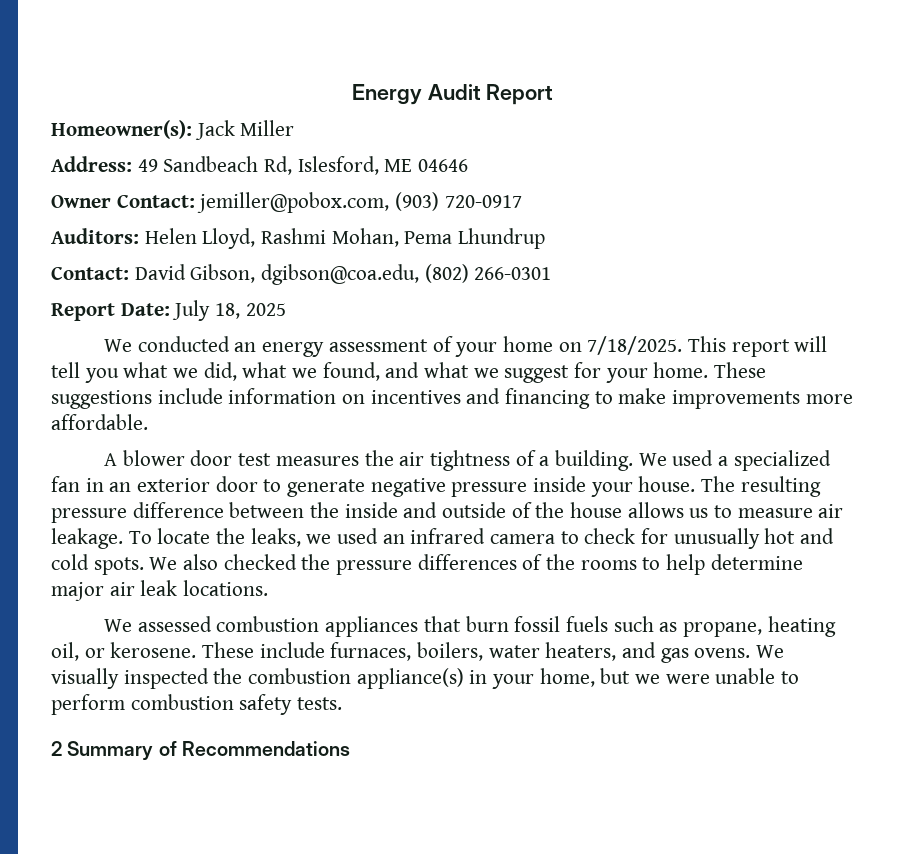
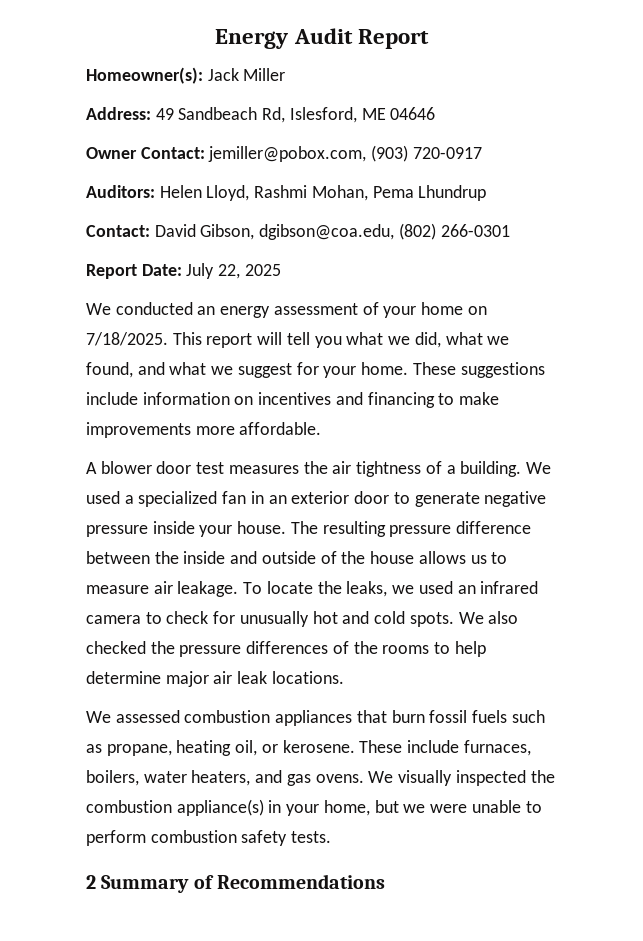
[215,303,241,319] 18, -> [218,264,241,279] 22,

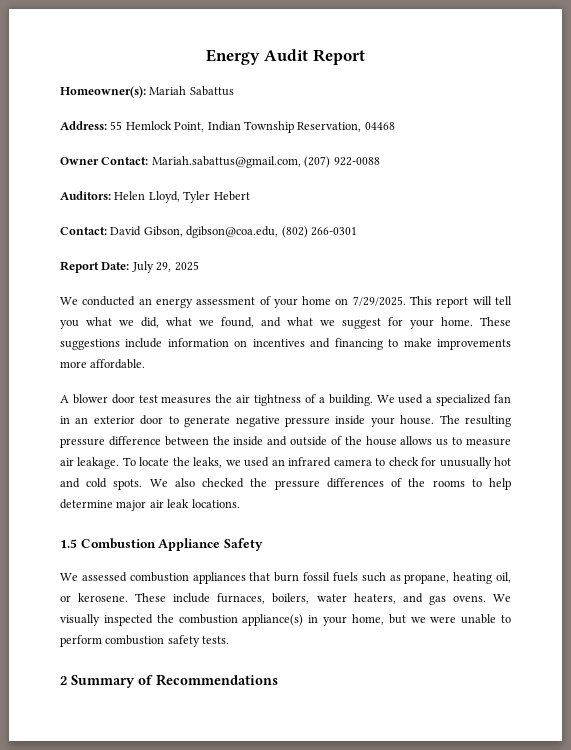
[207,68,286,81] Jack Miller -> [149,86,234,96] Mariah Sabattus
[155,107,436,123] 49 Sandbeach Rd, Islesford, ME 04646 -> [110,121,395,133] 55 Hemlock Point, Indian Township Reservation, 04468
[208,145,482,162] jemiller@pobox.com, (903) 720-0917 -> [151,156,380,168] Mariah.sabattus@gmail.com, (207) 922-0088
[254,185,487,201] Rashmi Mohan, Pema Lhundrup -> [183,191,250,203] Tyler Hebert
[218,264,241,279] 22, -> [156,262,172,272] 29,
[86,332,168,346] 7/18/2025. -> [352,296,406,306] 7/29/2025.
(344, 677) none -> [60,538,263,551] // 1.5 Combustion Appliance Safety

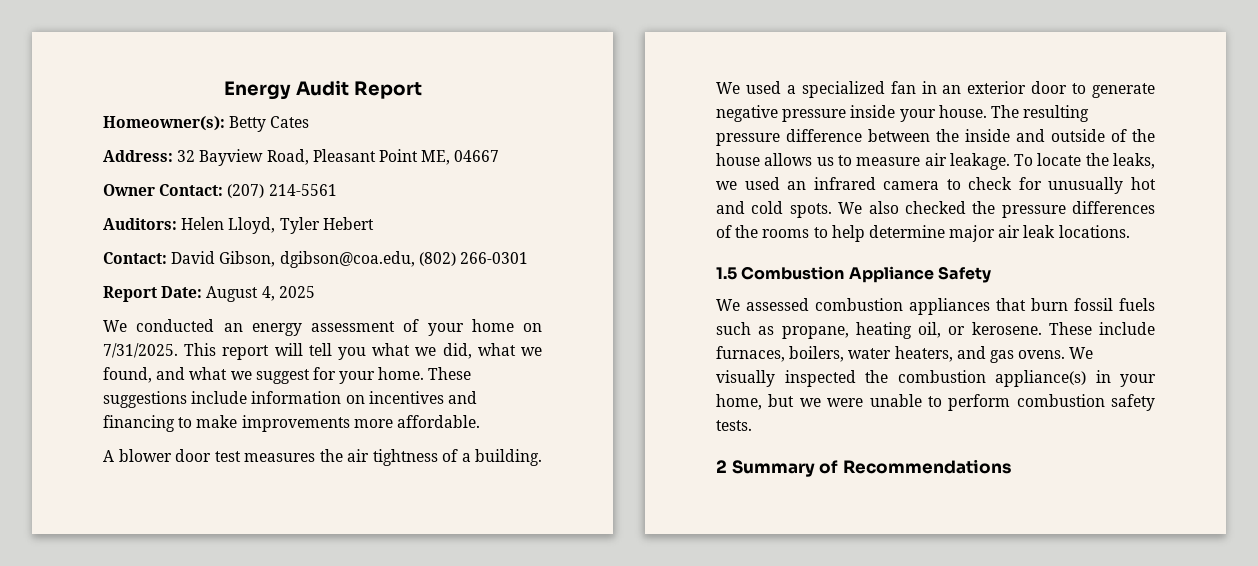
[149,86,234,96] Mariah Sabattus -> [229,116,310,132] Betty Cates
[110,121,395,133] 55 Hemlock Point, Indian Township Reservation, 04468 -> [177,149,500,166] 32 Bayview Road, Pleasant Point ME, 04667
[151,156,380,168] Mariah.sabattus@gmail.com, (207) 922-0088 -> [227,184,337,198] (207) 214-5561
[131,261,172,273] July 29, -> [206,286,275,302] August 4,
[352,296,406,306] 7/29/2025. -> [103,343,178,358] 7/31/2025.

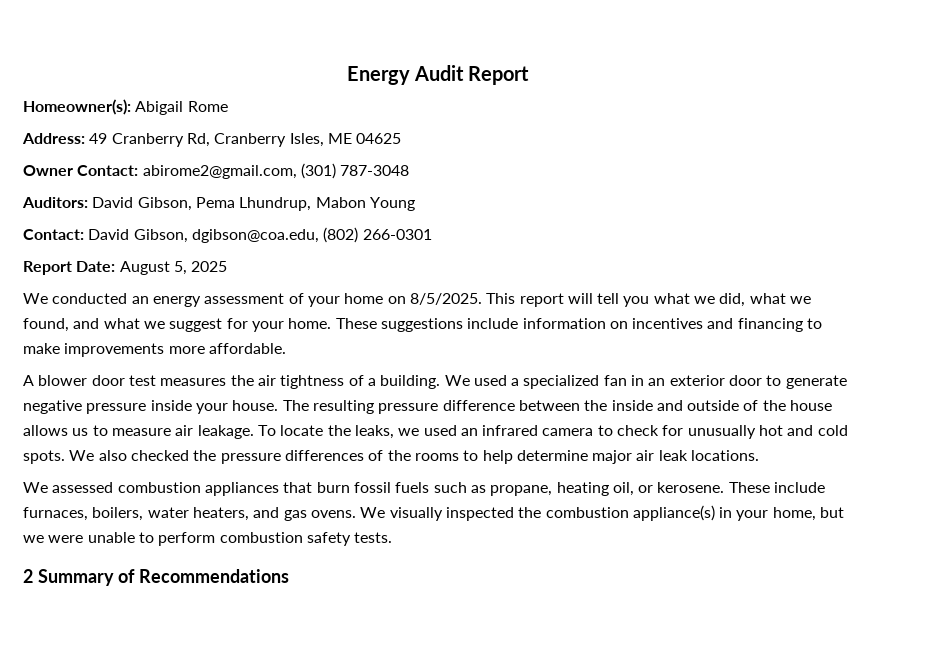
[229,116,310,132] Betty Cates -> [135,101,228,115] Abigail Rome
[177,149,500,166] [103,184,337,198] [103,217,374,234] 32 Bayview Road, Pleasant Point ME, 04667 // Owner Contact: (207) 214-5561 // Auditors: Helen Lloyd, Tyler Hebert -> [89,133,402,147] [23,163,410,179] [22,197,415,211] 49 Cranberry Rd, Cranberry Isles, ME 04625 // Owner Contact: abirome2@gmail.com, (301) 787-3048 // Auditors: David Gibson, Pema Lhundrup, Mabon Young
[261,286,275,301] 4, -> [173,261,187,275] 5,
[103,343,178,358] 7/31/2025. -> [409,293,482,305] 8/5/2025.
[716,266,991,283] // 1.5 Combustion Appliance Safety -> (760, 455) none

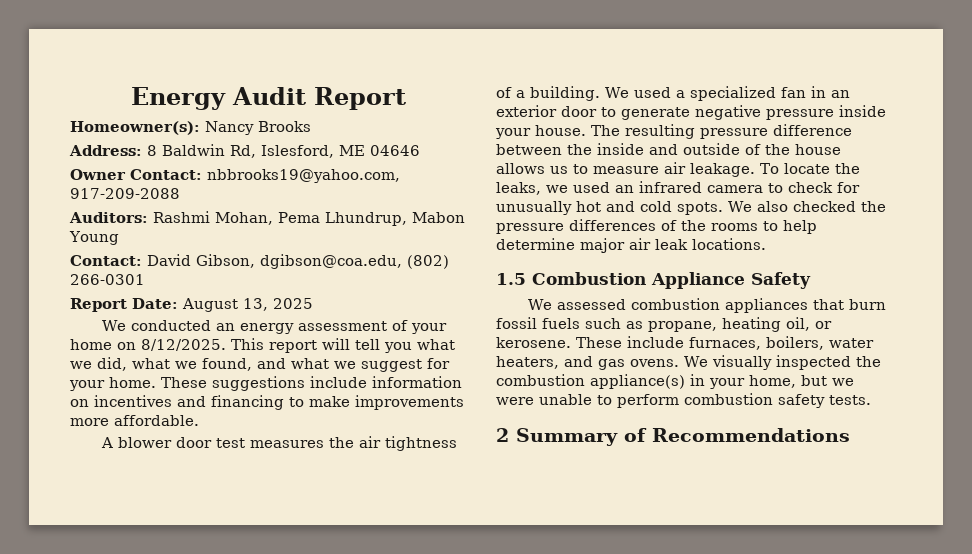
[135,101,228,115] Abigail Rome -> [205,121,311,135] Nancy Brooks
[89,133,402,147] 49 Cranberry Rd, Cranberry Isles, ME 04625 -> [147,144,420,158] 8 Baldwin Rd, Islesford, ME 04646
[142,163,410,179] abirome2@gmail.com, (301) 787-3048 -> [207,169,400,183] [70,188,180,199] nbbrooks19@yahoo.com, 917-209-2088
[92,197,192,211] David Gibson, -> [153,211,273,225] Rashmi Mohan,
[173,261,187,275] 5, -> [243,298,268,311] 13,
[409,293,482,305] 8/5/2025. -> [141,339,226,351] 8/12/2025.
(760, 455) none -> [496,272,811,289] // 1.5 Combustion Appliance Safety

